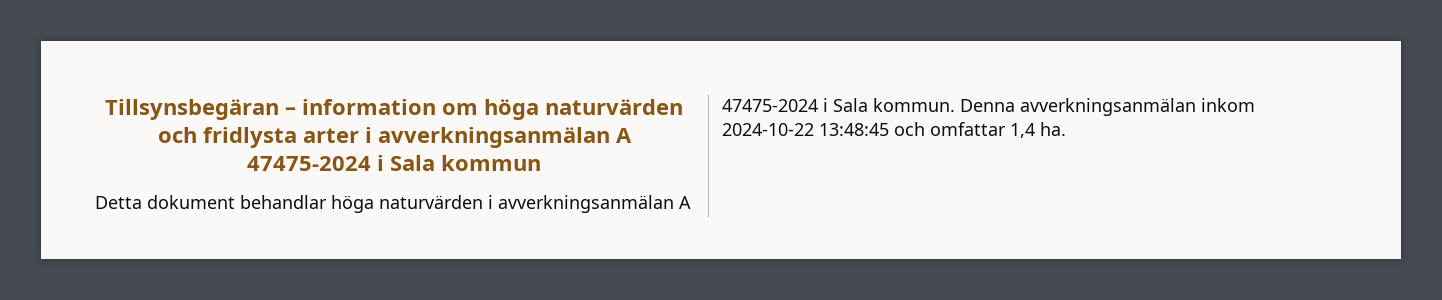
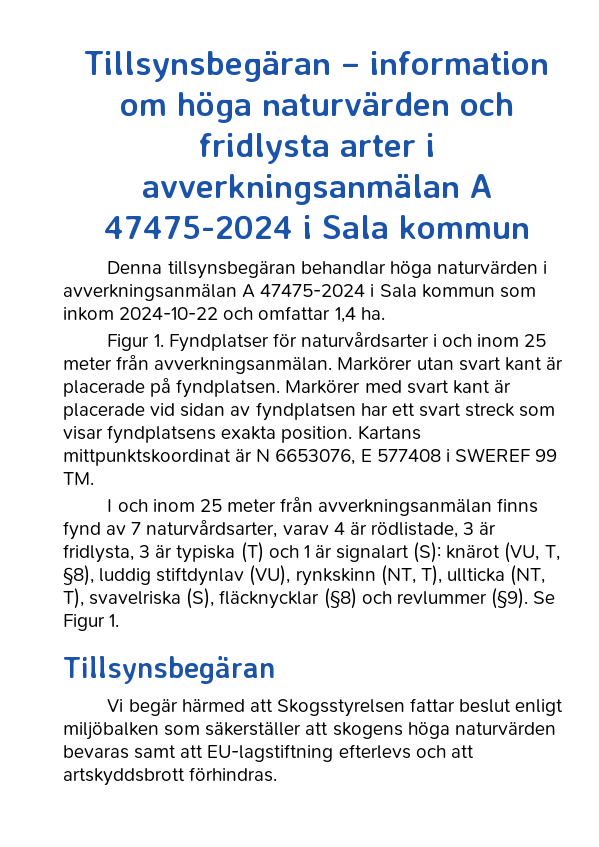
[95,195,235,209] Detta dokument -> [107,261,296,279] Denna tillsynsbegäran
[873,98,1196,116] kommun. Denna avverkningsanmälan -> [421,284,536,298] kommun som
[819,123,889,136] 13:48:45 -> (219, 313) none
(1066, 129) none -> [107,332,547,352] [63,355,563,374] [63,378,511,398] [63,402,556,421] [63,425,421,444] [63,448,558,466] [63,472,94,485] [107,497,539,516] [63,520,497,540] [63,542,560,563] [63,565,546,586] [63,588,556,609] [63,614,120,631] [63,656,275,684] [107,698,564,717] [63,722,556,740] [63,744,474,762] [63,767,278,786] // Figur 1. Fyndplatser för naturvårdsarter i och inom 25 meter från avverkningsanmälan. Markörer utan svart kant är placerade på fyndplatsen. Markörer med svart kant är placerade vid sidan av fyndplatsen har ett svart streck som visar fyndplatsens exakta position. Kartans mittpunktskoordinat är N 6653076, E 577408 i SWEREF 99 TM. // I och inom 25 meter från avverkningsanmälan finns fynd av 7 naturvårdsarter, varav 4 är rödlistade, 3 är fridlysta, 3 är typiska (T) och 1 är signalart (S): knärot (VU, T, §8), luddig stiftdynlav (VU), rynkskinn (NT, T), ullticka (NT, T), svavelriska (S), fläcknycklar (§8) och revlummer (§9). Se Figur 1. // Tillsynsbegäran // Vi begär härmed att Skogsstyrelsen fattar beslut enligt miljöbalken som säkerställer att skogens höga naturvärden bevaras samt att EU-lagstiftning efterlevs och att artskyddsbrott förhindras.

